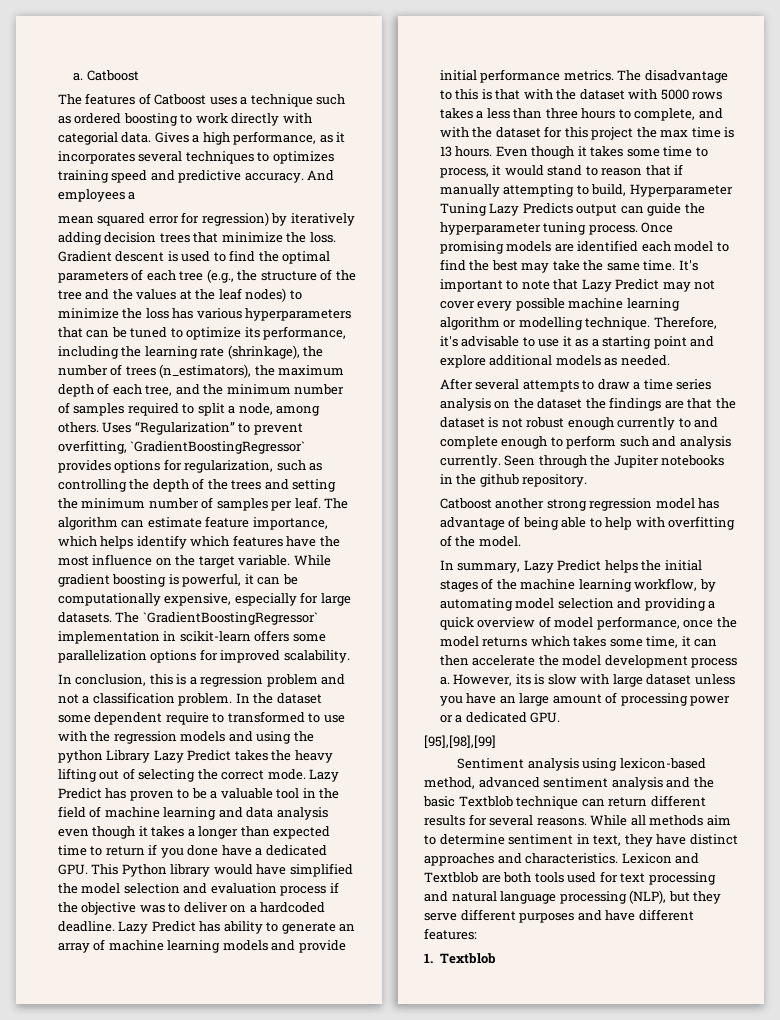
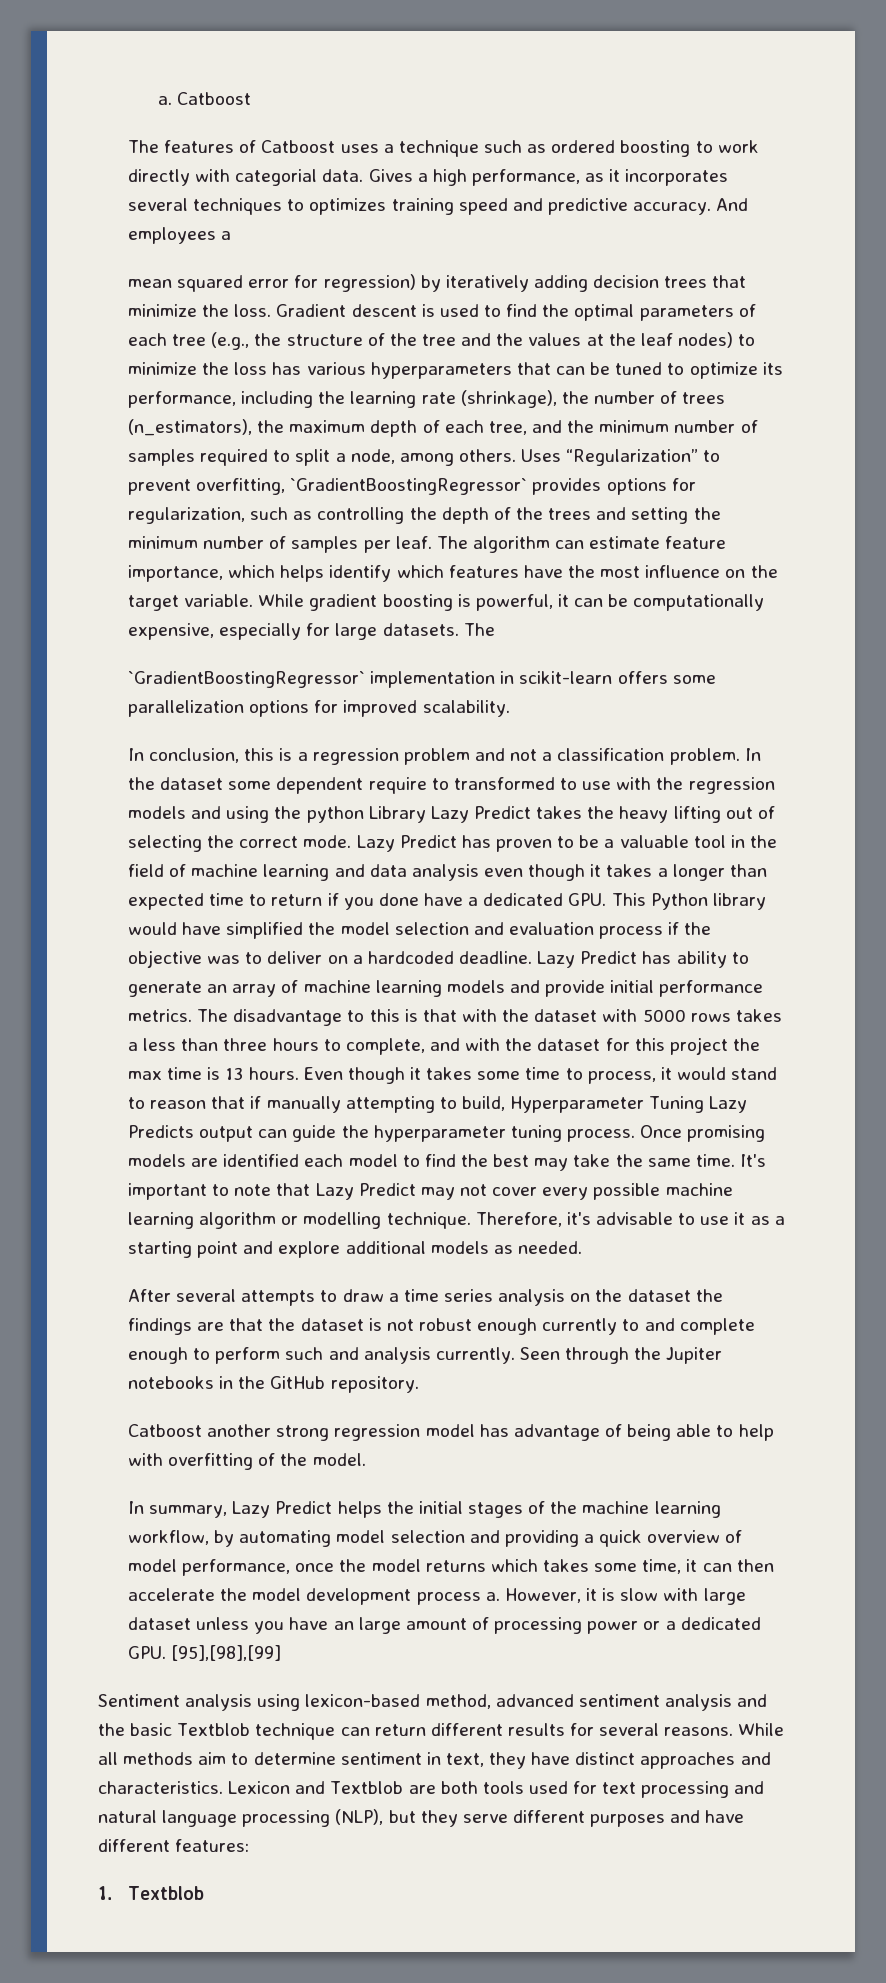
(140, 617) none -> (495, 629) //
[479,474,519,487] github -> [270,1376,326,1389] GitHub
[515,674,531,685] its -> [585,1588,597,1601] it
(561, 717) // -> (167, 1652) none

